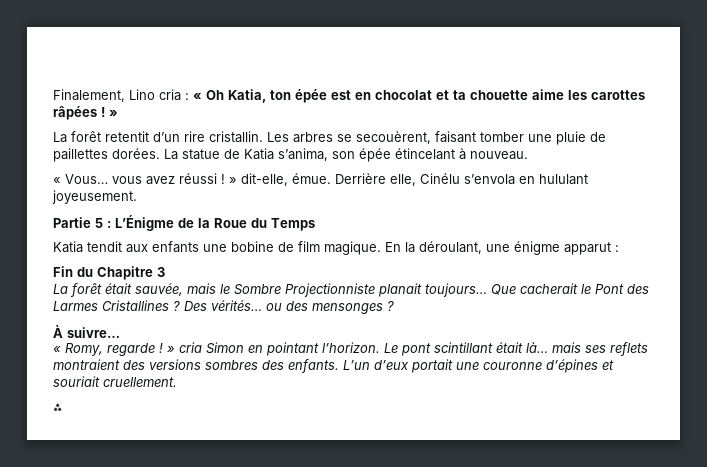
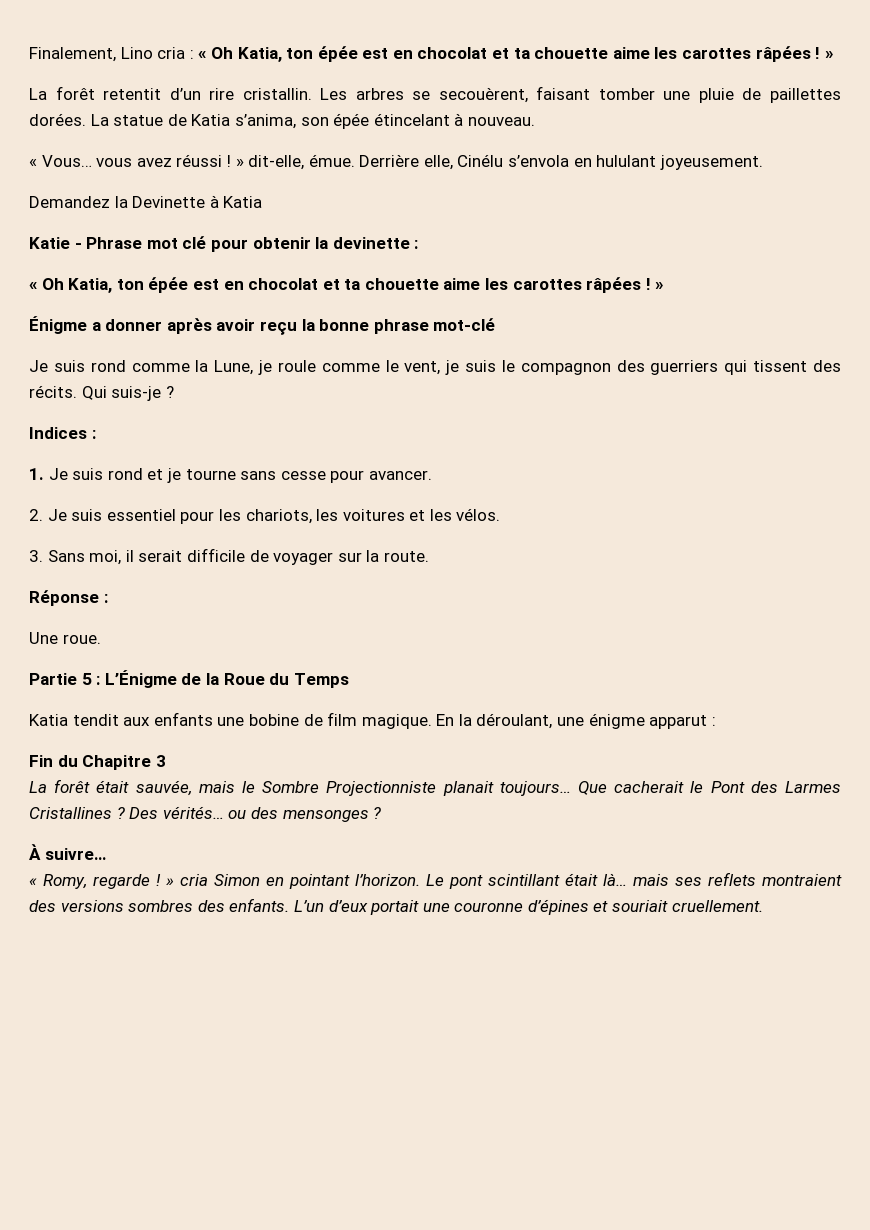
(137, 197) none -> [29,195,263,208] [29,236,419,252] [29,277,664,293] [29,316,496,335] [29,360,842,375] [29,385,174,401] [29,427,96,439] [29,468,432,483] [29,508,501,524] [29,548,429,565] [29,590,108,606] [29,632,101,644] // Demandez la Devinette à Katia // Katie - Phrase mot clé pour obtenir la devinette : // « Oh Katia, ton épée est en chocolat et ta chouette aime les carottes râpées ! » // Énigme a donner après avoir reçu la bonne phrase mot-clé // Je suis rond comme la Lune, je roule comme le vent, je suis le compagnon des guerriers qui tissent des récits. Qui suis-je ? // Indices : // 1. Je suis rond et je tourne sans cesse pour avancer. // 2. Je suis essentiel pour les chariots, les voitures et les vélos. // 3. Sans moi, il serait difficile de voyager sur la route. // Réponse : // Une roue.
[53,403,62,412] // ⁂ -> (763, 906) none

